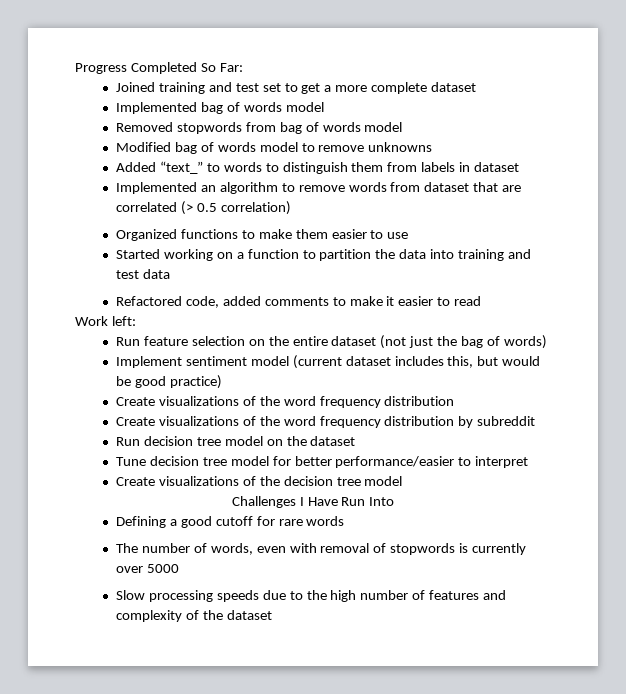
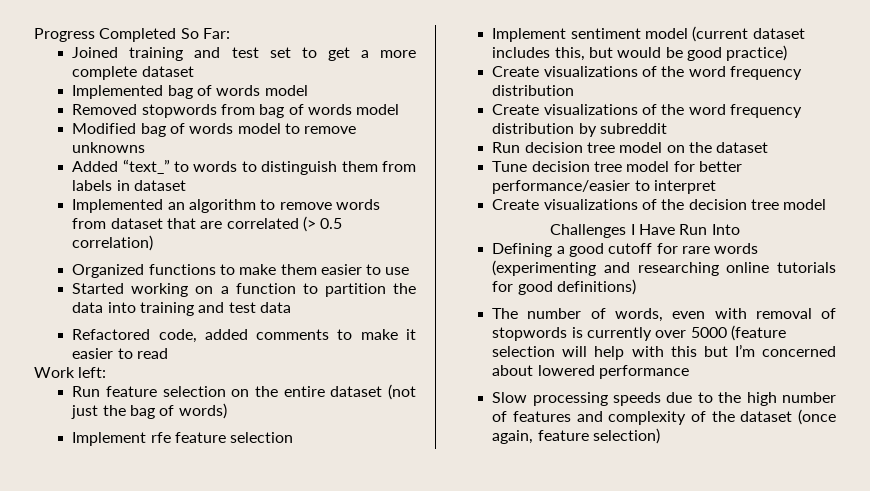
(547, 342) none -> [72,432,294,446] // Implement rfe feature selection
(345, 521) none -> [492,260,836,276] [492,279,636,295] (experimenting and researching online tutorials for good definitions)
(179, 568) none -> [730,325,786,341] [492,344,836,360] [492,365,689,379] (feature selection will help with this but I’m concerned about lowered performance
(272, 615) none -> [798,409,836,425] [492,428,660,444] (once again, feature selection)

